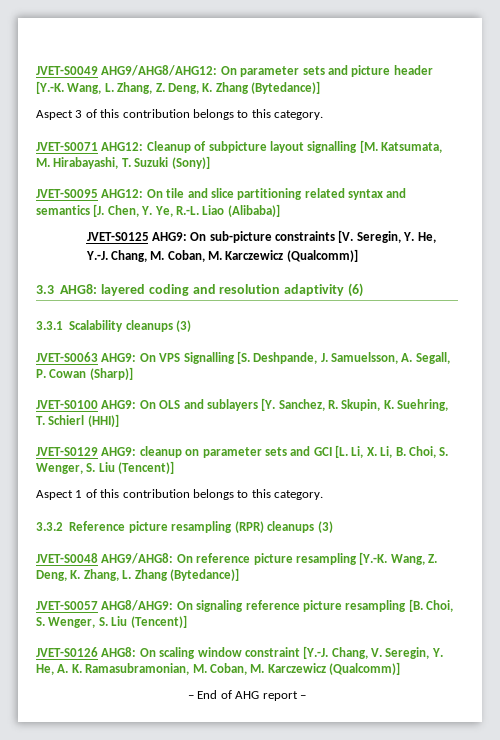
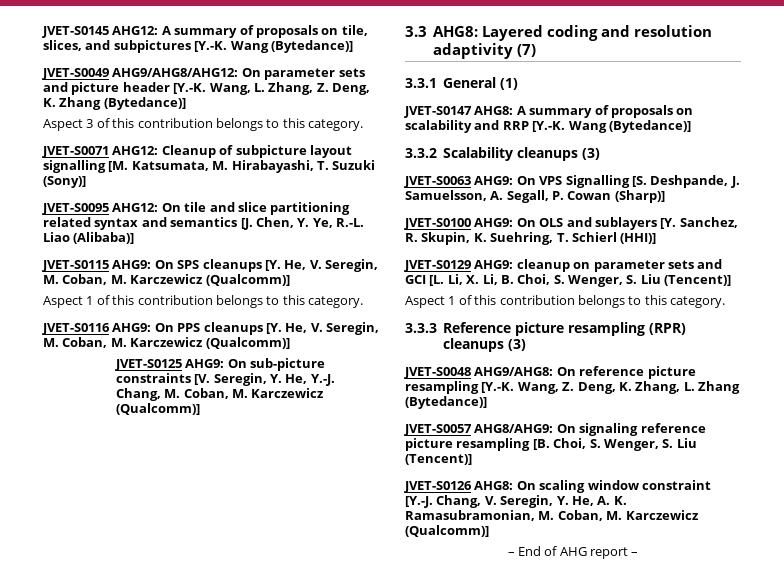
(36, 70) none -> [42,25,368,38] [43,40,353,53] JVET-S0145 AHG12: A summary of proposals on tile, slices, and subpictures [Y.-K. Wang (Bytedance)] //
(280, 210) none -> [42,259,378,272] [43,274,290,286] [43,295,363,308] [42,322,379,335] [43,337,290,349] // JVET-S0115 AHG9: On SPS cleanups [Y. He, V. Seregin, M. Coban, M. Karczewicz (Qualcomm)] // Aspect 1 of this contribution belongs to this category. // JVET-S0116 AHG9: On PPS cleanups [Y. He, V. Seregin, M. Coban, M. Karczewicz (Qualcomm)]
[101,284,146,296] layered -> [482,25,544,41] Layered
[347,283,363,297] [36,321,63,330] (6) // 3.3.1 -> [517,44,537,57] [405,77,519,90] [404,105,694,118] [405,120,691,133] [405,148,437,158] (7) // 3.3.1 General (1) // JVET-S0147 AHG8: A summary of proposals on scalability and RRP [Y.-K. Wang (Bytedance)] // 3.3.2
[36,522,63,531] 3.3.2 -> [405,323,437,333] 3.3.3

